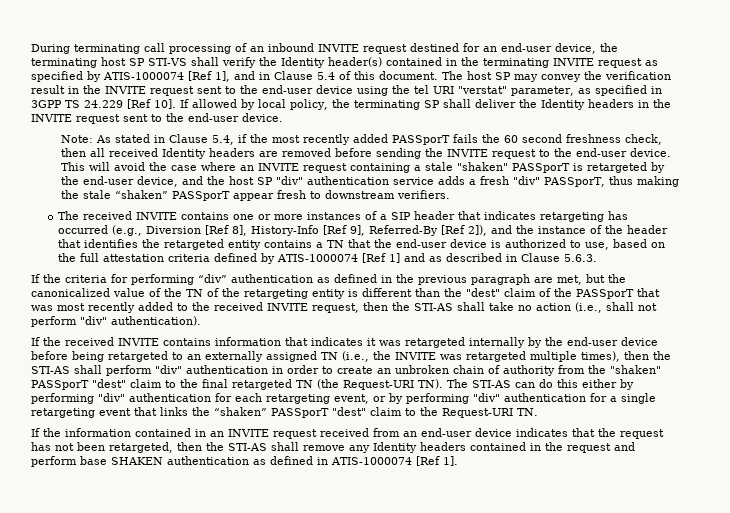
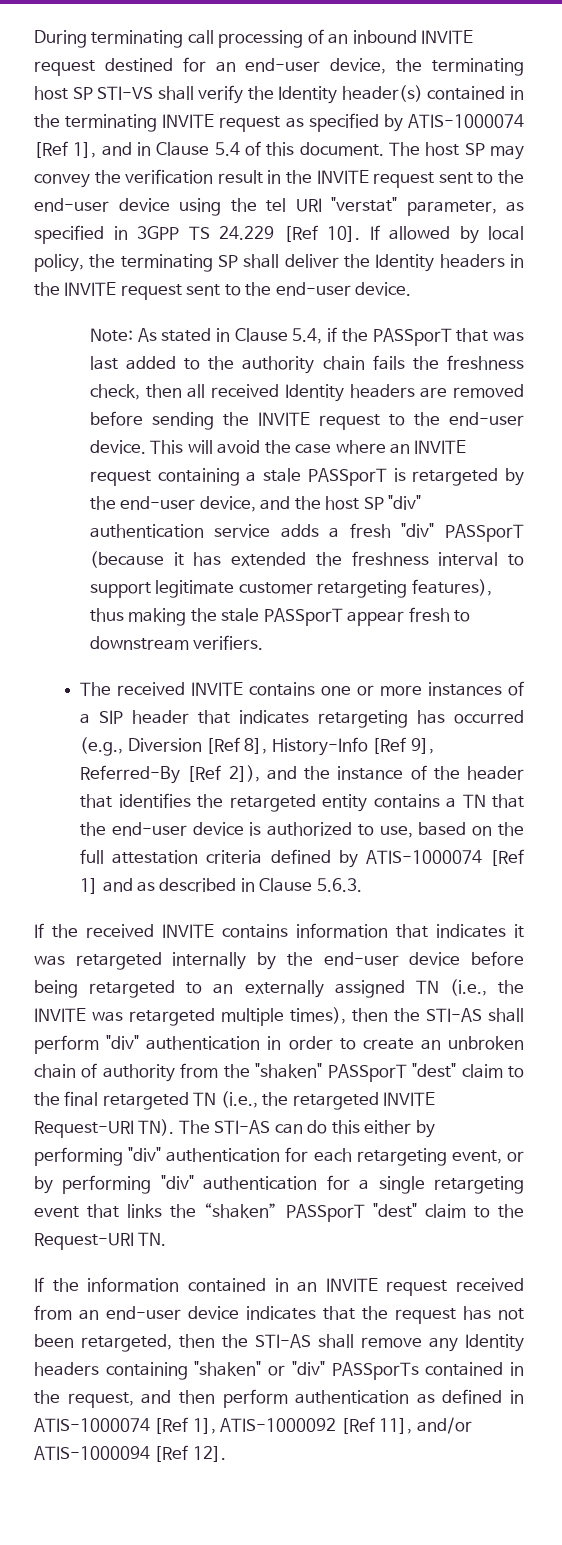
[271,134,562,145] most recently added PASSporT fails the 60 second -> [372,328,524,346] [89,355,439,374] PASSporT that was last added to the authority chain fails the
[456,162,508,171] "shaken" -> (302, 475) none
[543,177,605,187] PASSporT, -> [444,524,524,542] [89,551,524,568] [89,579,492,598] PASSporT (because it has extended the freshness interval to support legitimate customer retargeting features),
[114,190,168,199] “shaken” -> (260, 615) none
[31,274,626,285] [31,288,660,299] [31,302,657,313] [31,316,201,327] // If the criteria for performing “div” authentication as defined in the previous paragraph are met, but the canonicalized value of the TN of the retargeting entity is different than the "dest" claim of the PASSporT that was most recently added to the received INVITE request, then the STI-AS shall take no action (i.e., shall not perform "div" authentication). -> (362, 885) none
[317,379,339,389] (the -> [220,1091,436,1110] (i.e., the retargeted INVITE
[470,442,635,453] [31,456,163,467] contained in the request and perform base SHAKEN -> [105,1361,524,1380] [34,1389,288,1408] containing "shaken" or "div" PASSporTs contained in the request, and then perform
[443,456,458,466] 1]. -> [192,1417,472,1434] [34,1445,226,1462] 1], ATIS-1000092 [Ref 11], and/or ATIS-1000094 [Ref 12].

